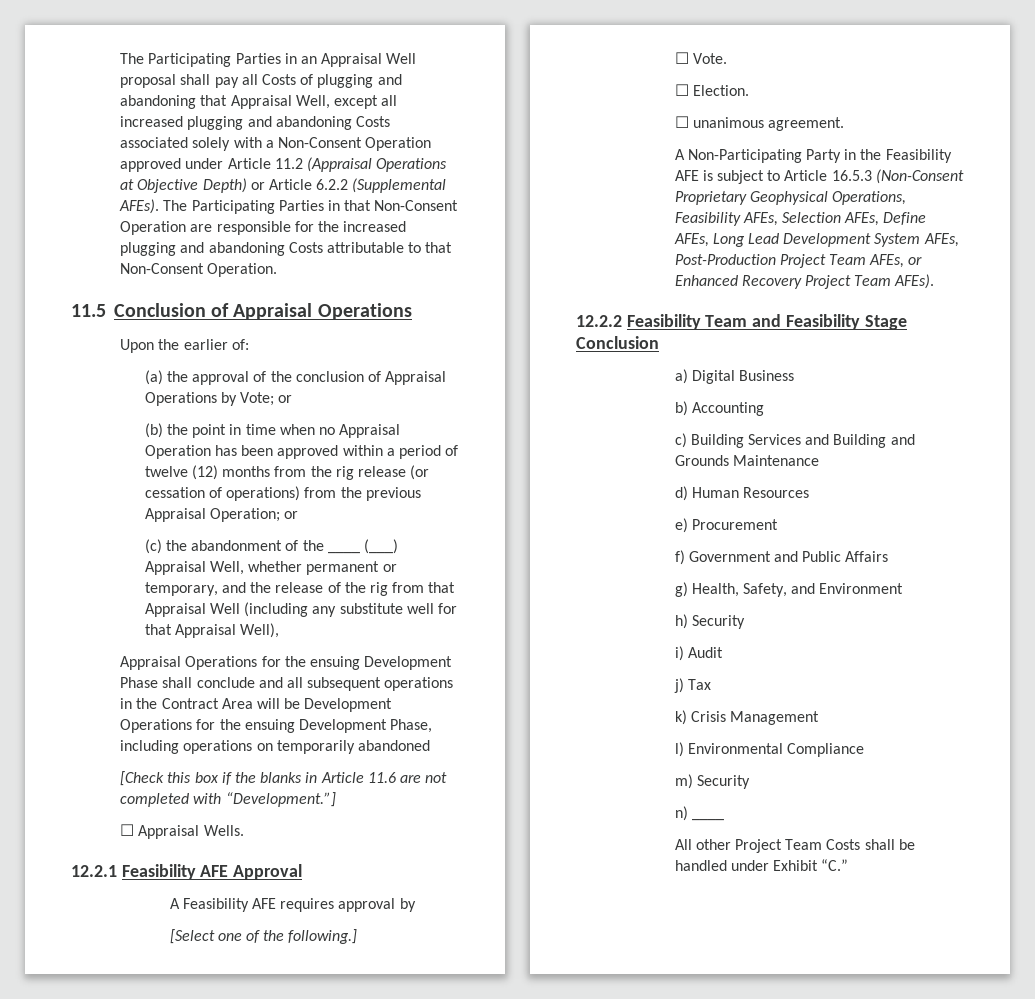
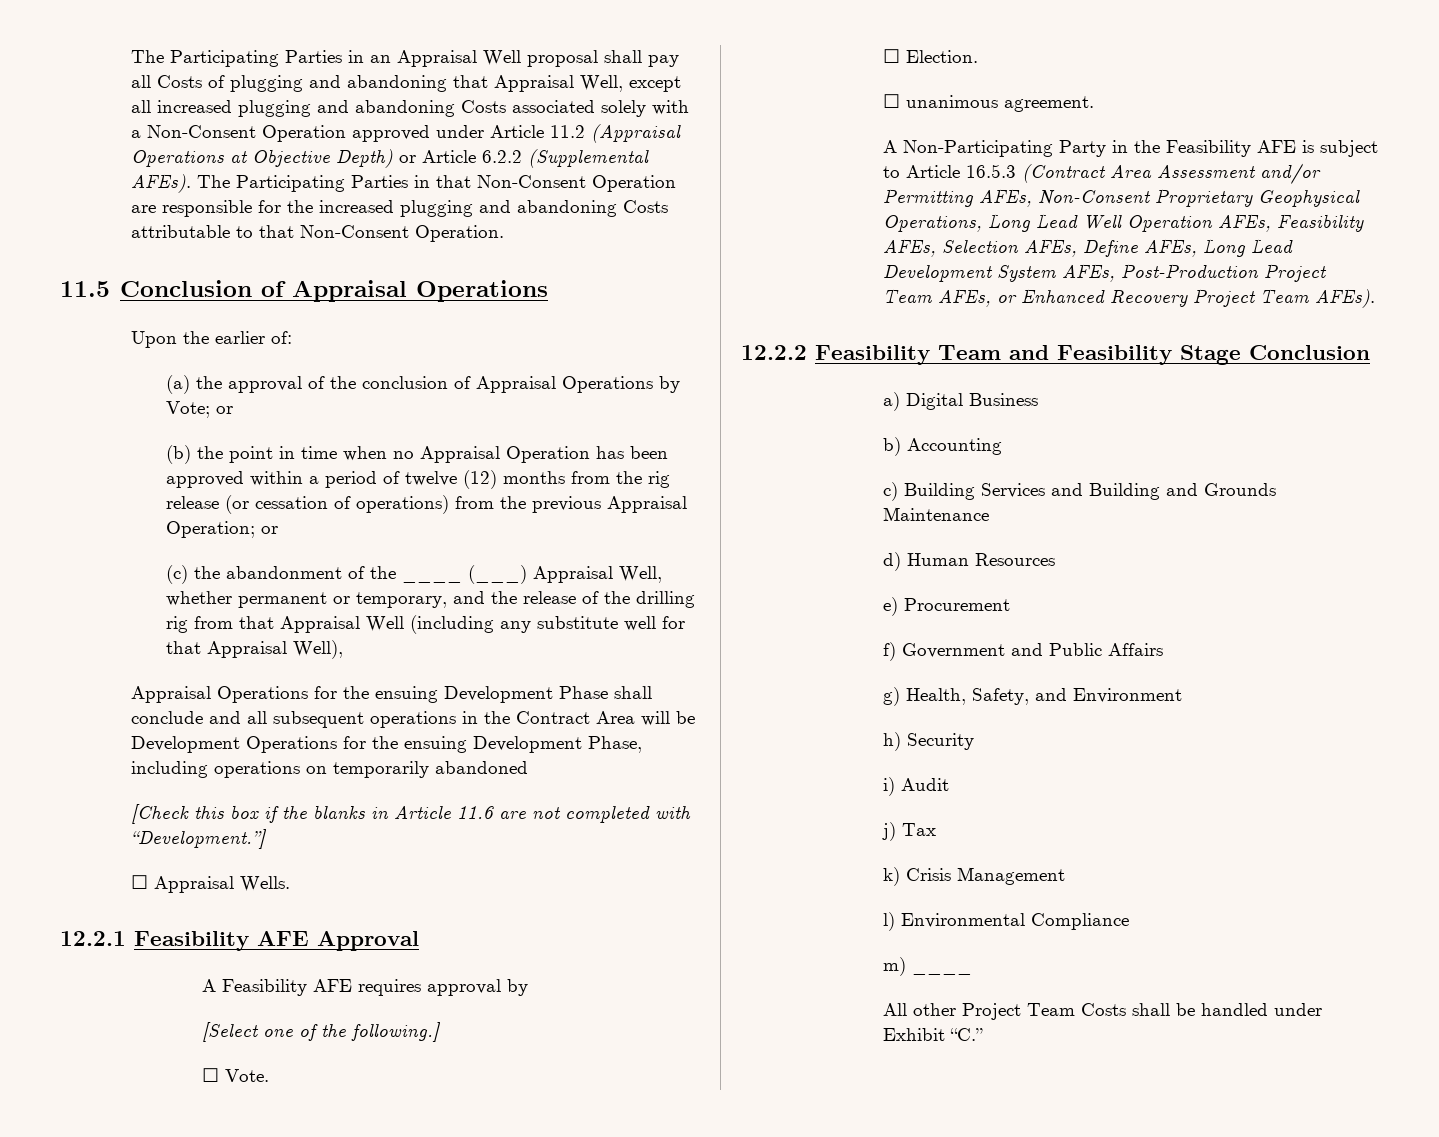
(366, 587) none -> [636,591,696,608] drilling
[875,169,964,184] [674,191,906,205] (Non-Consent Proprietary Geophysical Operations, -> [1021,163,1321,184] [882,189,1360,207] [882,214,1271,232] (Contract Area Assessment and/or Permitting AFEs, Non-Consent Proprietary Geophysical Operations, Long Lead Well Operation AFEs,
[696,775,750,789] [674,806,688,821] Security // n) -> (906, 966) none

